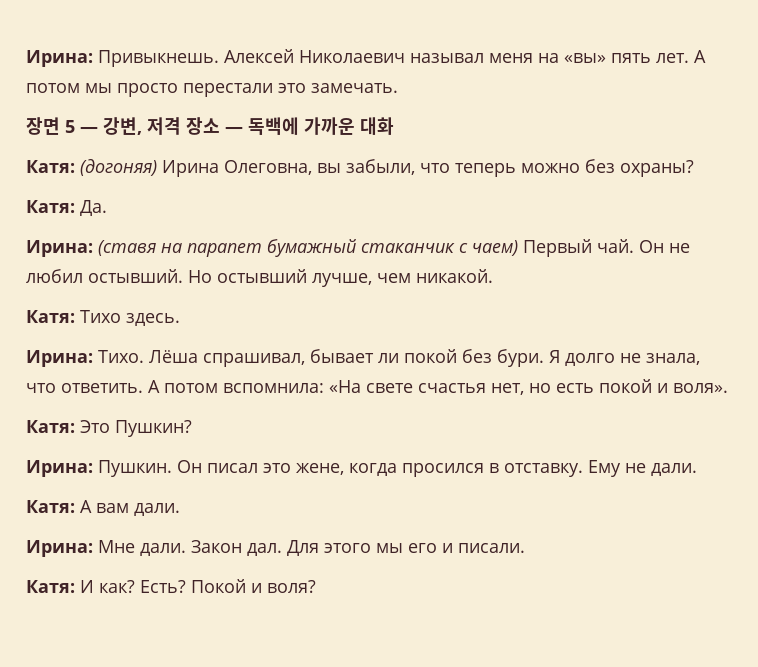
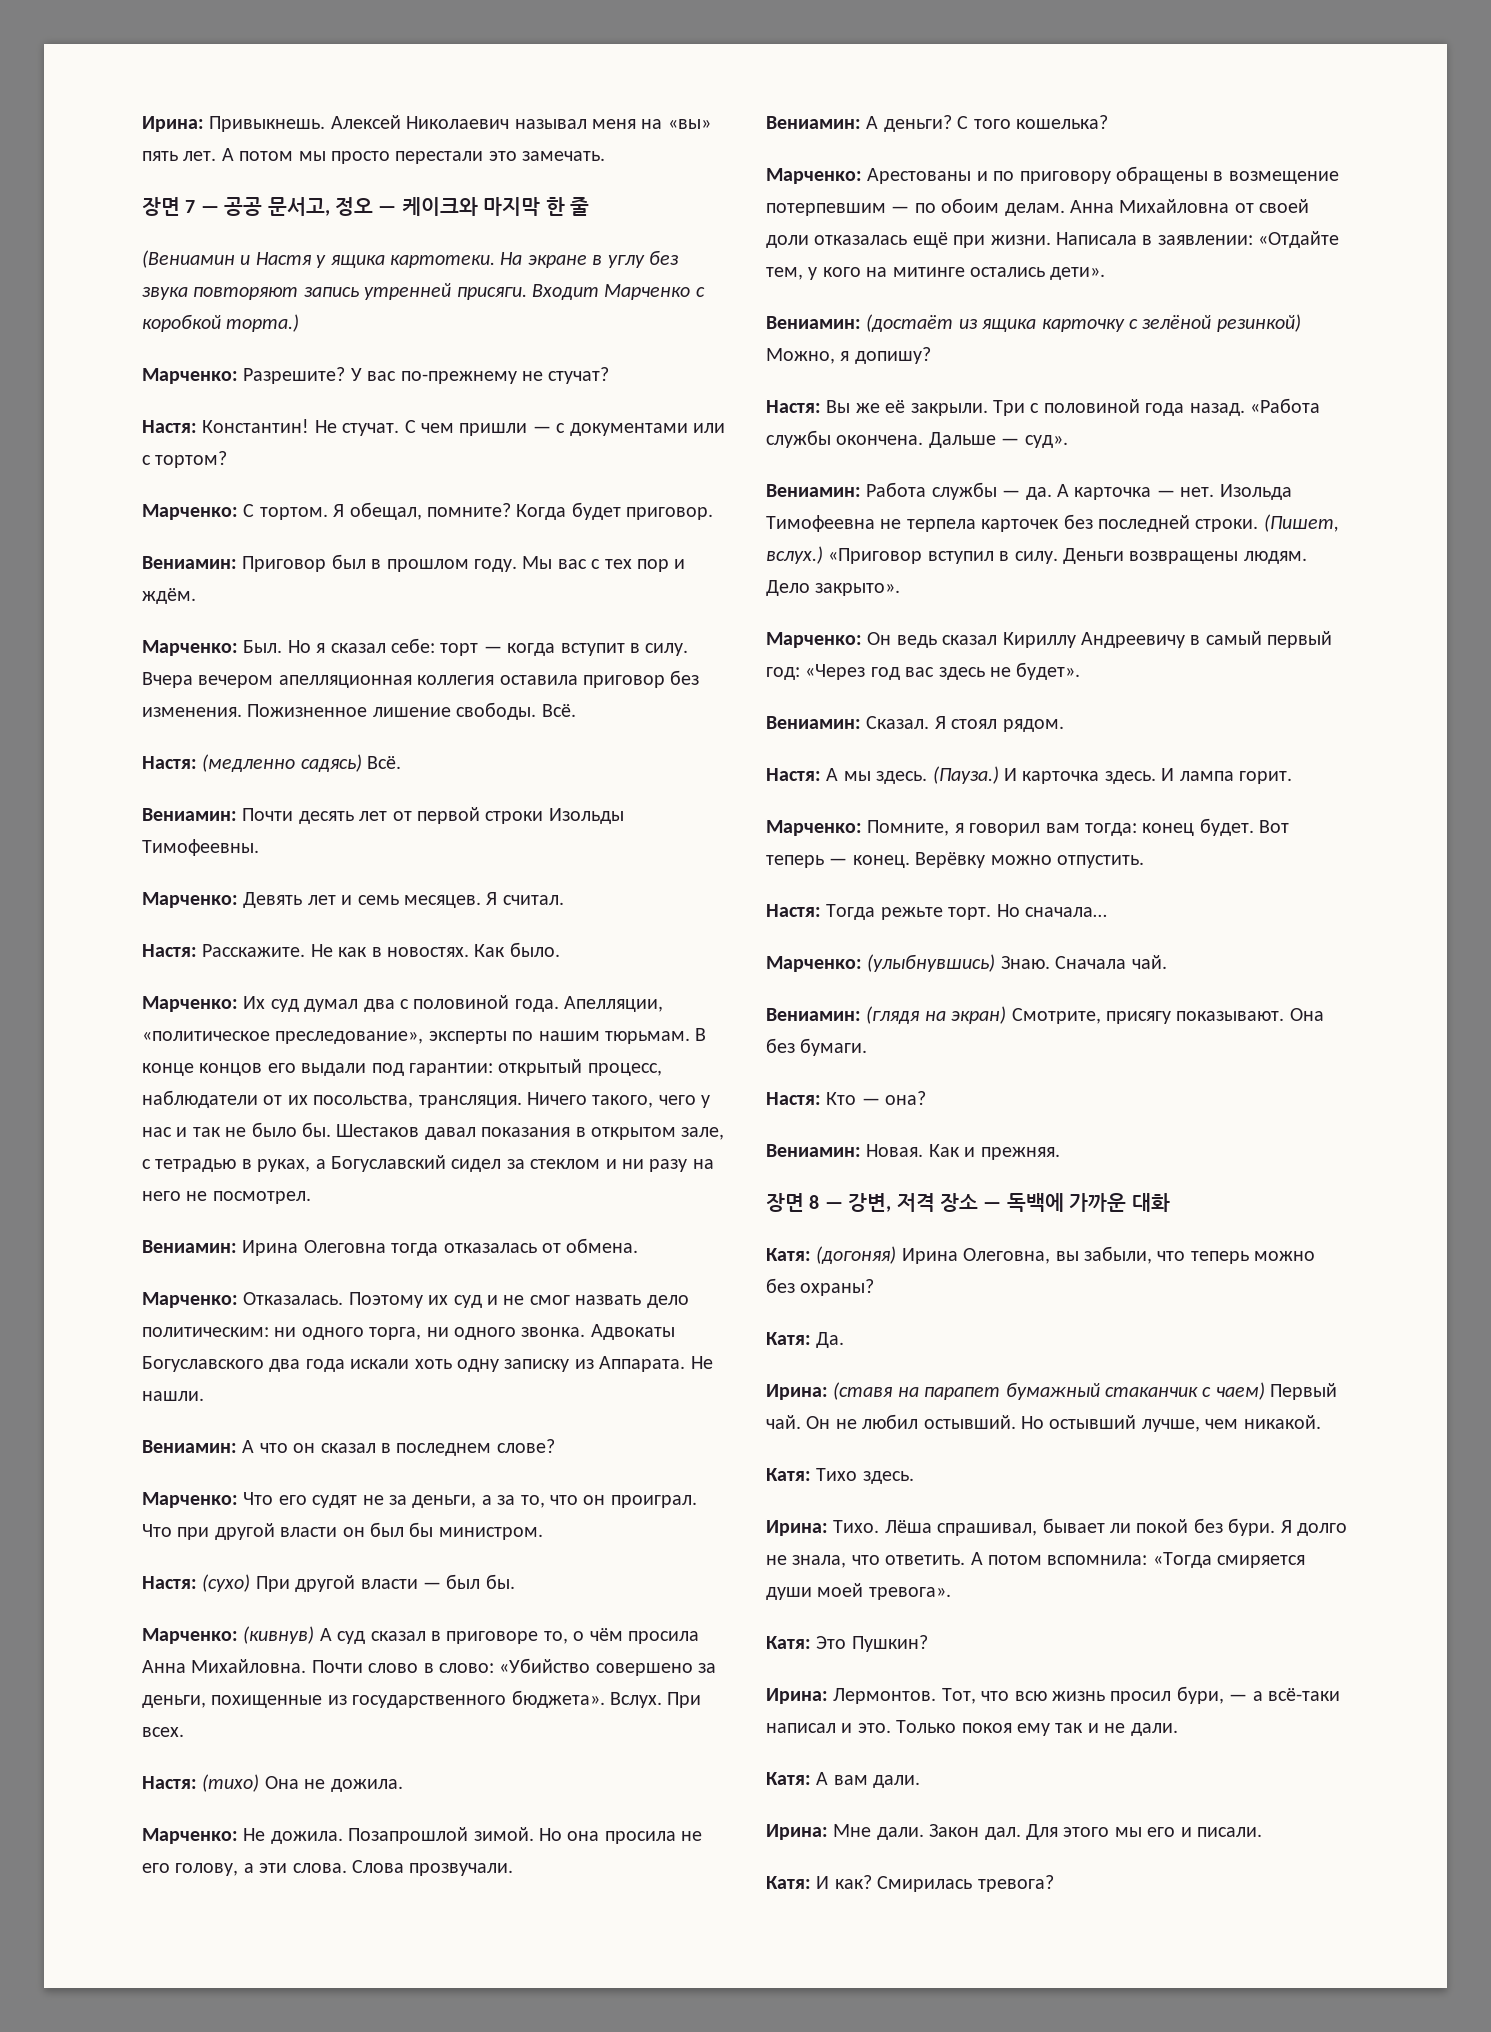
[65,120,75,133] 5 -> [185,197,589,216] [142,250,678,268] [142,283,705,300] [142,314,300,332] [142,367,610,384] [142,419,725,436] [142,451,228,468] [142,502,714,520] [142,554,686,572] [142,588,196,604] [142,638,689,656] [142,670,700,688] [142,702,576,720] [142,754,402,772] [142,807,624,824] [142,839,259,856] [142,892,564,908] [142,942,560,957] [142,995,664,1012] [142,1028,707,1044] [142,1059,662,1076] [142,1090,711,1108] [142,1122,725,1140] [142,1155,714,1172] [142,1191,311,1204] [142,1238,639,1256] [142,1292,689,1308] [142,1324,675,1340] [142,1356,713,1372] [142,1391,204,1401] [142,1439,555,1456] [142,1492,697,1508] [142,1522,543,1540] [142,1574,515,1592] [142,1626,699,1644] [142,1658,717,1676] [142,1690,702,1708] [142,1727,184,1737] [142,1774,403,1792] [142,1827,703,1844] [142,1860,514,1876] [766,115,1108,132] [766,166,1339,184] [766,198,1310,216] [766,231,1340,248] [766,267,1106,280] [766,314,1301,332] [766,347,931,364] [766,398,1320,416] [766,430,1068,448] [766,482,1292,500] [766,514,1339,532] [766,546,1307,564] [766,580,901,596] [766,631,1333,648] [766,662,1081,680] [766,716,1064,732] [766,766,1292,784] [766,818,1290,836] [766,852,1144,868] [766,904,1107,920] [766,954,1167,972] [766,1006,1324,1024] [766,1038,868,1056] [766,1091,927,1105] [766,1144,1060,1160] [766,1193,820,1212] 7 — 공공 문서고, 정오 — 케이크와 마지막 한 줄 // (Вениамин и Настя у ящика картотеки. На экране в углу без звука повторяют запись утренней присяги. Входит Марченко с коробкой торта.) // Марченко: Разрешите? У вас по-прежнему не стучат? // Настя: Константин! Не стучат. С чем пришли — с документами или с тортом? // Марченко: С тортом. Я обещал, помните? Когда будет приговор. // Вениамин: Приговор был в прошлом году. Мы вас с тех пор и ждём. // Марченко: Был. Но я сказал себе: торт — когда вступит в силу. Вчера вечером апелляционная коллегия оставила приговор без изменения. Пожизненное лишение свободы. Всё. // Настя: (медленно садясь) Всё. // Вениамин: Почти десять лет от первой строки Изольды Тимофеевны. // Марченко: Девять лет и семь месяцев. Я считал. // Настя: Расскажите. Не как в новостях. Как было. // Марченко: Их суд думал два с половиной года. Апелляции, «политическое преследование», эксперты по нашим тюрьмам. В конце концов его выдали под гарантии: открытый процесс, наблюдатели от их посольства, трансляция. Ничего такого, чего у нас и так не было бы. Шестаков давал показания в открытом зале, с тетрадью в руках, а Богуславский сидел за стеклом и ни разу на него не посмотрел. // Вениамин: Ирина Олеговна тогда отказалась от обмена. // Марченко: Отказалась. Поэтому их суд и не смог назвать дело политическим: ни одного торга, ни одного звонка. Адвокаты Богуславского два года искали хоть одну записку из Аппарата. Не нашли. // Вениамин: А что он сказал в последнем слове? // Марченко: Что его судят не за деньги, а за то, что он проиграл. Что при другой власти он был бы министром. // Настя: (сухо) При другой власти — был бы. // Марченко: (кивнув) А суд сказал в приговоре то, о чём просила Анна Михайловна. Почти слово в слово: «Убийство совершено за деньги, похищенные из государственного бюджета». Вслух. При всех. // Настя: (тихо) Она не дожила. // Марченко: Не дожила. Позапрошлой зимой. Но она просила не его голову, а эти слова. Слова прозвучали. // Вениамин: А деньги? С того кошелька? // Марченко: Арестованы и по приговору обращены в возмещение потерпевшим — по обоим делам. Анна Михайловна от своей доли отказалась ещё при жизни. Написала в заявлении: «Отдайте тем, у кого на митинге остались дети». // Вениамин: (достаёт из ящика карточку с зелёной резинкой) Можно, я допишу? // Настя: Вы же её закрыли. Три с половиной года назад. «Работа службы окончена. Дальше — суд». // Вениамин: Работа службы — да. А карточка — нет. Изольда Тимофеевна не терпела карточек без последней строки. (Пишет, вслух.) «Приговор вступил в силу. Деньги возвращены людям. Дело закрыто». // Марченко: Он ведь сказал Кириллу Андреевичу в самый первый год: «Через год вас здесь не будет». // Вениамин: Сказал. Я стоял рядом. // Настя: А мы здесь. (Пауза.) И карточка здесь. И лампа горит. // Марченко: Помните, я говорил вам тогда: конец будет. Вот теперь — конец. Верёвку можно отпустить. // Настя: Тогда режьте торт. Но сначала… // Марченко: (улыбнувшись) Знаю. Сначала чай. // Вениамин: (глядя на экран) Смотрите, присягу показывают. Она без бумаги. // Настя: Кто — она? // Вениамин: Новая. Как и прежняя. // 장면 8
[329,379,728,395] [26,420,192,437] [26,460,621,477] «На свете счастья нет, но есть покой и воля». // Катя: Это Пушкин? // Ирина: Пушкин. Он писал это жене, когда просился в отставку. Ему -> [1152,1552,1306,1568] [766,1583,951,1600] [766,1635,928,1652] [766,1686,1340,1704] [766,1720,1099,1736] «Тогда смиряется души моей тревога». // Катя: Это Пушкин? // Ирина: Лермонтов. Тот, что всю жизнь просил бури, — а всё-таки написал и это. Только покоя ему так и
[140,579,316,593] Есть? Покой и воля? -> [877,1875,1054,1892] Смирилась тревога?

